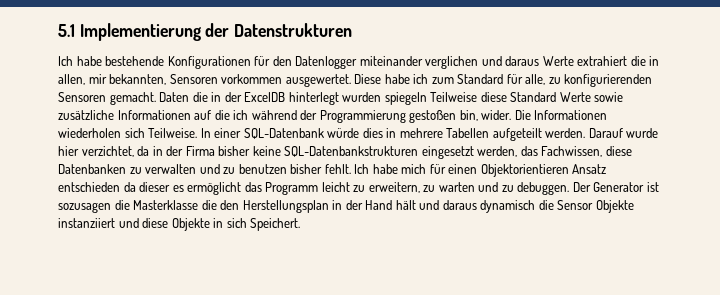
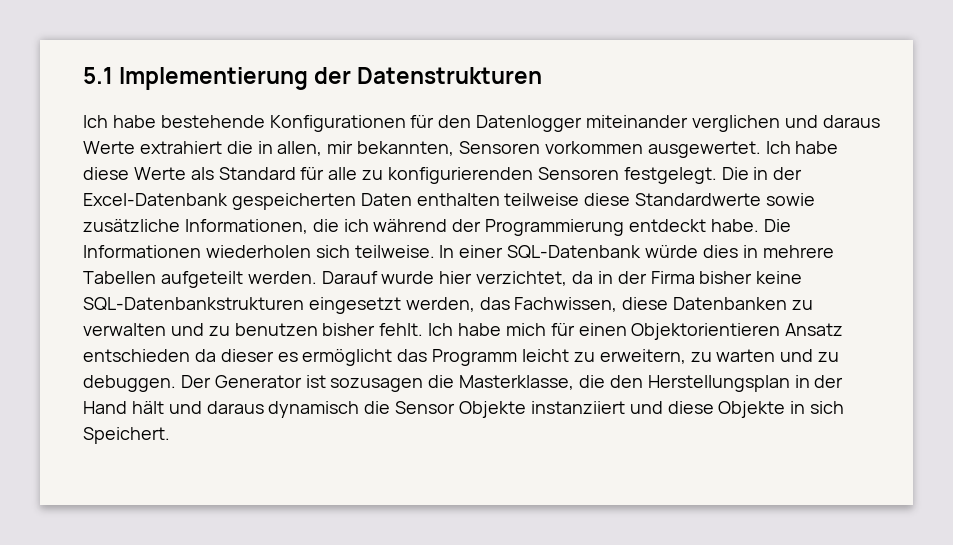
[354,74,454,84] Diese habe ich zum -> [765,141,839,154] [83,167,214,180] Ich habe diese Werte als
[525,74,546,85] alle, -> [328,167,358,180] alle
[109,92,624,105] [58,110,212,120] gemacht. Daten die in der ExcelDB hinterlegt wurden spiegeln Teilweise diese Standard Werte sowie zusätzliche Informationen auf -> [623,167,803,184] [83,193,816,210] [83,219,308,234] festgelegt. Die in der Excel-Datenbank gespeicherten Daten enthalten teilweise diese Standardwerte sowie zusätzliche Informationen,
[409,110,512,123] gestoßen bin, wider. -> [629,219,759,232] entdeckt habe.
[148,128,198,138] Teilweise. -> [354,245,435,258] teilweise.
[133,200,199,210] Masterklasse -> [459,375,575,390] Masterklasse,

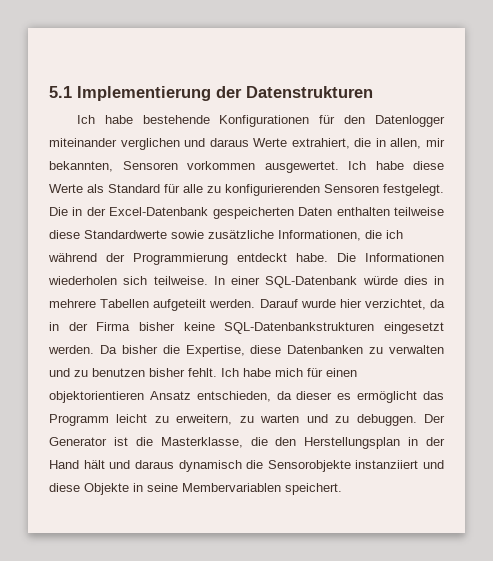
[139,141,222,154] extrahiert -> [291,138,350,149] extrahiert,
[405,297,618,312] werden, das Fachwissen, -> [48,345,245,357] werden. Da bisher die Expertise,
[631,323,844,340] [83,349,190,362] Objektorientieren Ansatz entschieden -> [49,391,271,403] objektorientieren Ansatz entschieden,
[330,378,424,392] sozusagen -> (128, 441) none
[395,401,527,418] Sensor Objekte -> [267,460,351,472] Sensorobjekte
[810,401,845,414] [83,427,170,444] sich Speichert. -> [147,483,342,495] seine Membervariablen speichert.

